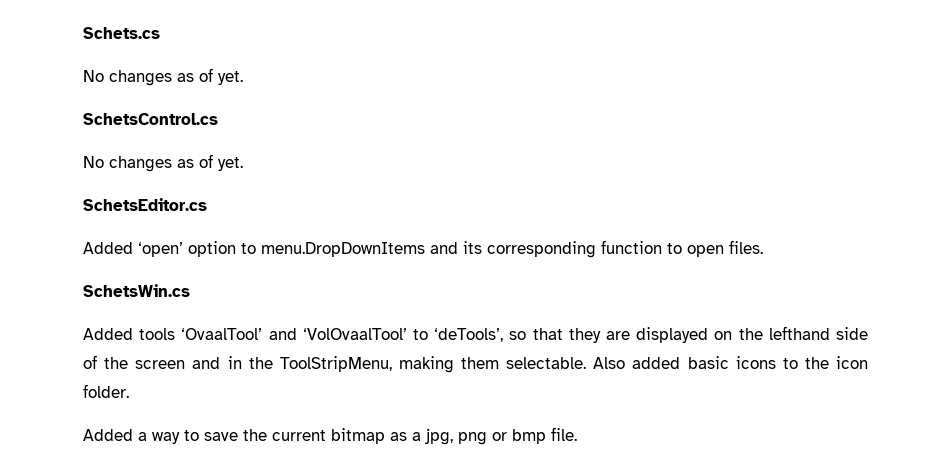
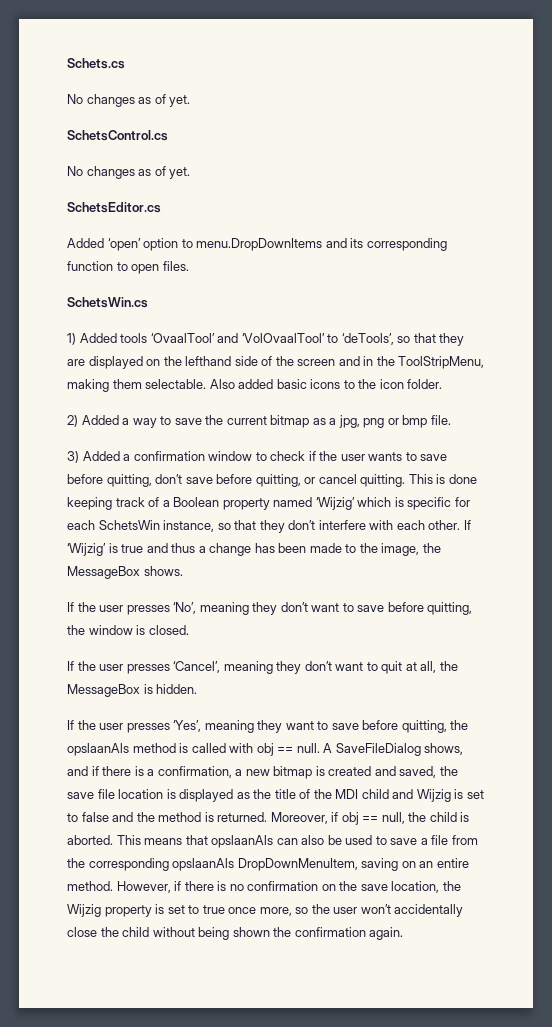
(190, 290) none -> [67,333,76,345] 1)
(129, 391) none -> [67,415,78,427] 2)
(577, 434) none -> [67,451,448,463] [67,474,477,487] [67,497,470,510] [67,520,471,533] [67,543,441,556] [67,566,183,579] [67,602,473,615] [67,625,189,635] [67,661,458,674] [67,684,198,697] [67,720,469,733] [67,743,464,756] [67,766,458,779] [67,789,484,802] [67,812,470,825] [67,835,478,848] [67,858,469,871] [67,881,461,893] [67,904,464,917] [67,927,404,940] // 3) Added a confirmation window to check if the user wants to save before quitting, don’t save before quitting, or cancel quitting. This is done keeping track of a Boolean property named ‘Wijzig’ which is specific for each SchetsWin instance, so that they don’t interfere with each other. If ‘Wijzig’ is true and thus a change has been made to the image, the MessageBox shows. // If the user presses ‘No’, meaning they don’t want to save before quitting, the window is closed. // If the user presses ‘Cancel’, meaning they don’t want to quit at all, the MessageBox is hidden. // If the user presses ‘Yes’, meaning they want to save before quitting, the opslaanAls method is called with obj == null. A SaveFileDialog shows, and if there is a confirmation, a new bitmap is created and saved, the save file location is displayed as the title of the MDI child and Wijzig is set to false and the method is returned. Moreover, if obj == null, the child is aborted. This means that opslaanAls can also be used to save a file from the corresponding opslaanAls DropDownMenuItem, saving on an entire method. However, if there is no confirmation on the save location, the Wijzig property is set to true once more, so the user won’t accidentally close the child without being shown the confirmation again.

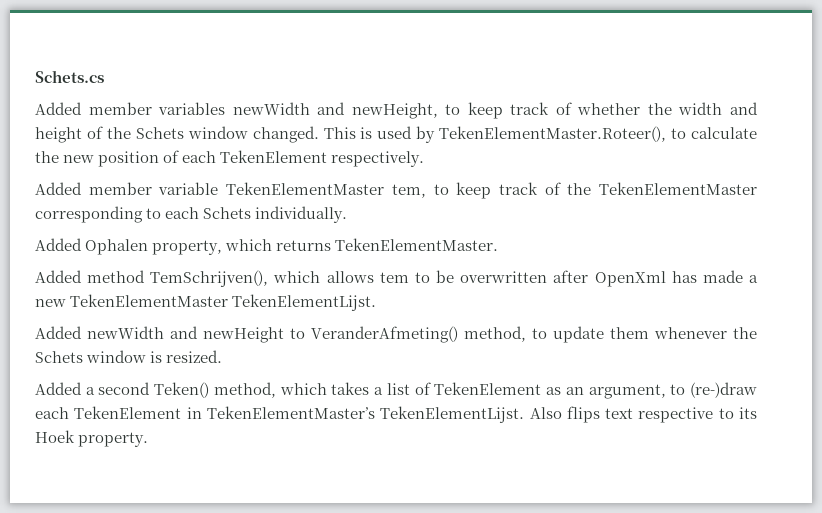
[67,94,191,107] [67,130,168,141] [67,166,191,179] [67,202,161,213] [67,238,447,251] [67,261,189,274] [67,297,148,308] [67,333,465,346] [67,356,485,369] [67,379,443,392] [67,415,451,428] [67,451,448,463] [67,474,477,487] [67,497,470,510] [67,520,471,533] [67,543,441,556] [67,566,183,579] [67,602,473,615] [67,625,189,635] [67,661,458,674] [67,684,198,697] [67,720,469,733] [67,743,464,756] [67,766,458,779] [67,789,484,802] [67,812,470,825] [67,835,478,848] [67,858,469,871] [67,881,461,893] [67,904,464,917] [67,927,404,940] No changes as of yet. // SchetsControl.cs // No changes as of yet. // SchetsEditor.cs // Added ‘open’ option to menu.DropDownItems and its corresponding function to open files. // SchetsWin.cs // 1) Added tools ‘OvaalTool’ and ‘VolOvaalTool’ to ‘deTools’, so that they are displayed on the lefthand side of the screen and in the ToolStripMenu, making them selectable. Also added basic icons to the icon folder. // 2) Added a way to save the current bitmap as a jpg, png or bmp file. // 3) Added a confirmation window to check if the user wants to save before quitting, don’t save before quitting, or cancel quitting. This is done keeping track of a Boolean property named ‘Wijzig’ which is specific for each SchetsWin instance, so that they don’t interfere with each other. If ‘Wijzig’ is true and thus a change has been made to the image, the MessageBox shows. // If the user presses ‘No’, meaning they don’t want to save before quitting, the window is closed. // If the user presses ‘Cancel’, meaning they don’t want to quit at all, the MessageBox is hidden. // If the user presses ‘Yes’, meaning they want to save before quitting, the opslaanAls method is called with obj == null. A SaveFileDialog shows, and if there is a confirmation, a new bitmap is created and saved, the save file location is displayed as the title of the MDI child and Wijzig is set to false and the method is returned. Moreover, if obj == null, the child is aborted. This means that opslaanAls can also be used to save a file from the corresponding opslaanAls DropDownMenuItem, saving on an entire method. However, if there is no confirmation on the save location, the Wijzig property is set to true once more, so the user won’t accidentally close the child without being shown the confirmation again. -> [35,102,759,119] [35,126,757,143] [35,150,425,167] [35,182,757,199] [35,206,348,223] [35,238,499,255] [35,270,758,287] [35,294,377,311] [35,326,757,343] [35,350,223,363] [35,382,758,399] [35,406,757,423] [35,430,149,447] Added member variables newWidth and newHeight, to keep track of whether the width and height of the Schets window changed. This is used by TekenElementMaster.Roteer(), to calculate the new position of each TekenElement respectively. // Added member variable TekenElementMaster tem, to keep track of the TekenElementMaster corresponding to each Schets individually. // Added Ophalen property, which returns TekenElementMaster. // Added method TemSchrijven(), which allows tem to be overwritten after OpenXml has made a new TekenElementMaster TekenElementLijst. // Added newWidth and newHeight to VeranderAfmeting() method, to update them whenever the Schets window is resized. // Added a second Teken() method, which takes a list of TekenElement as an argument, to (re-)draw each TekenElement in TekenElementMaster’s TekenElementLijst. Also flips text respective to its Hoek property.

